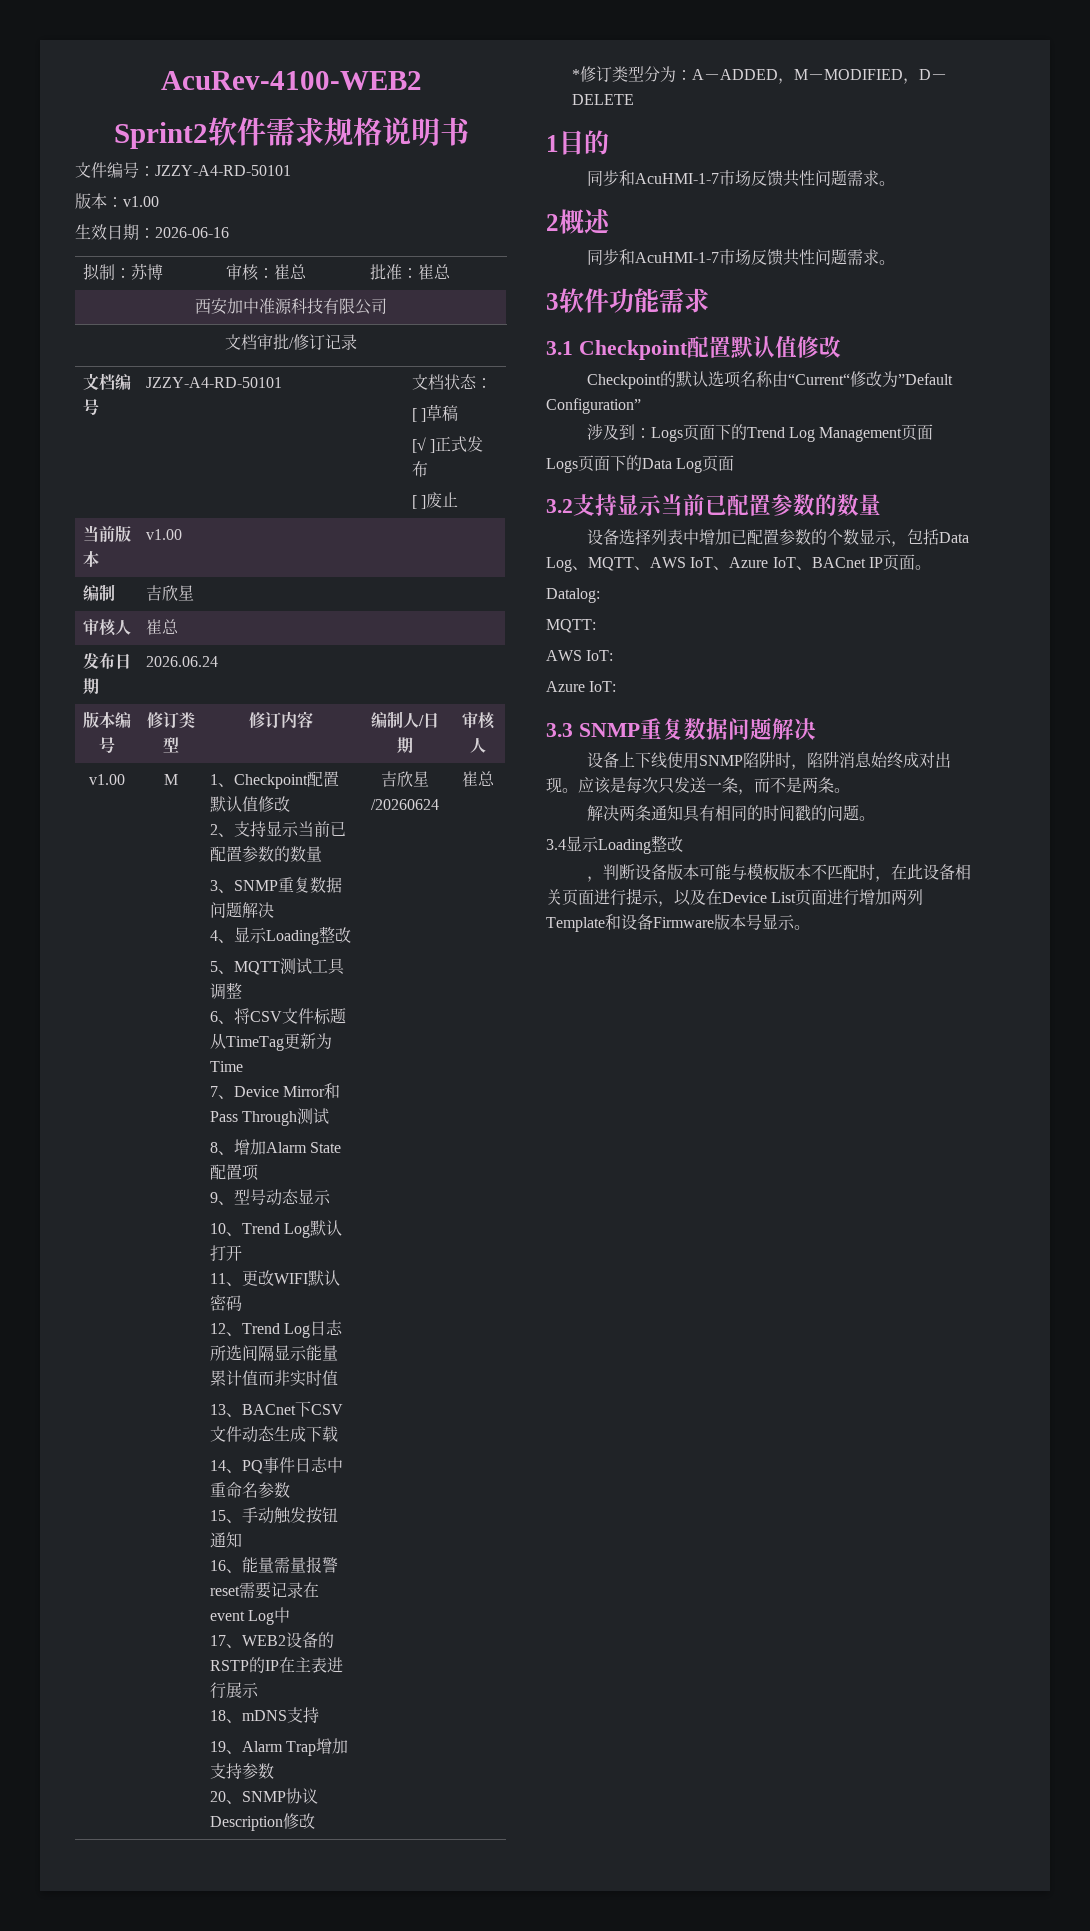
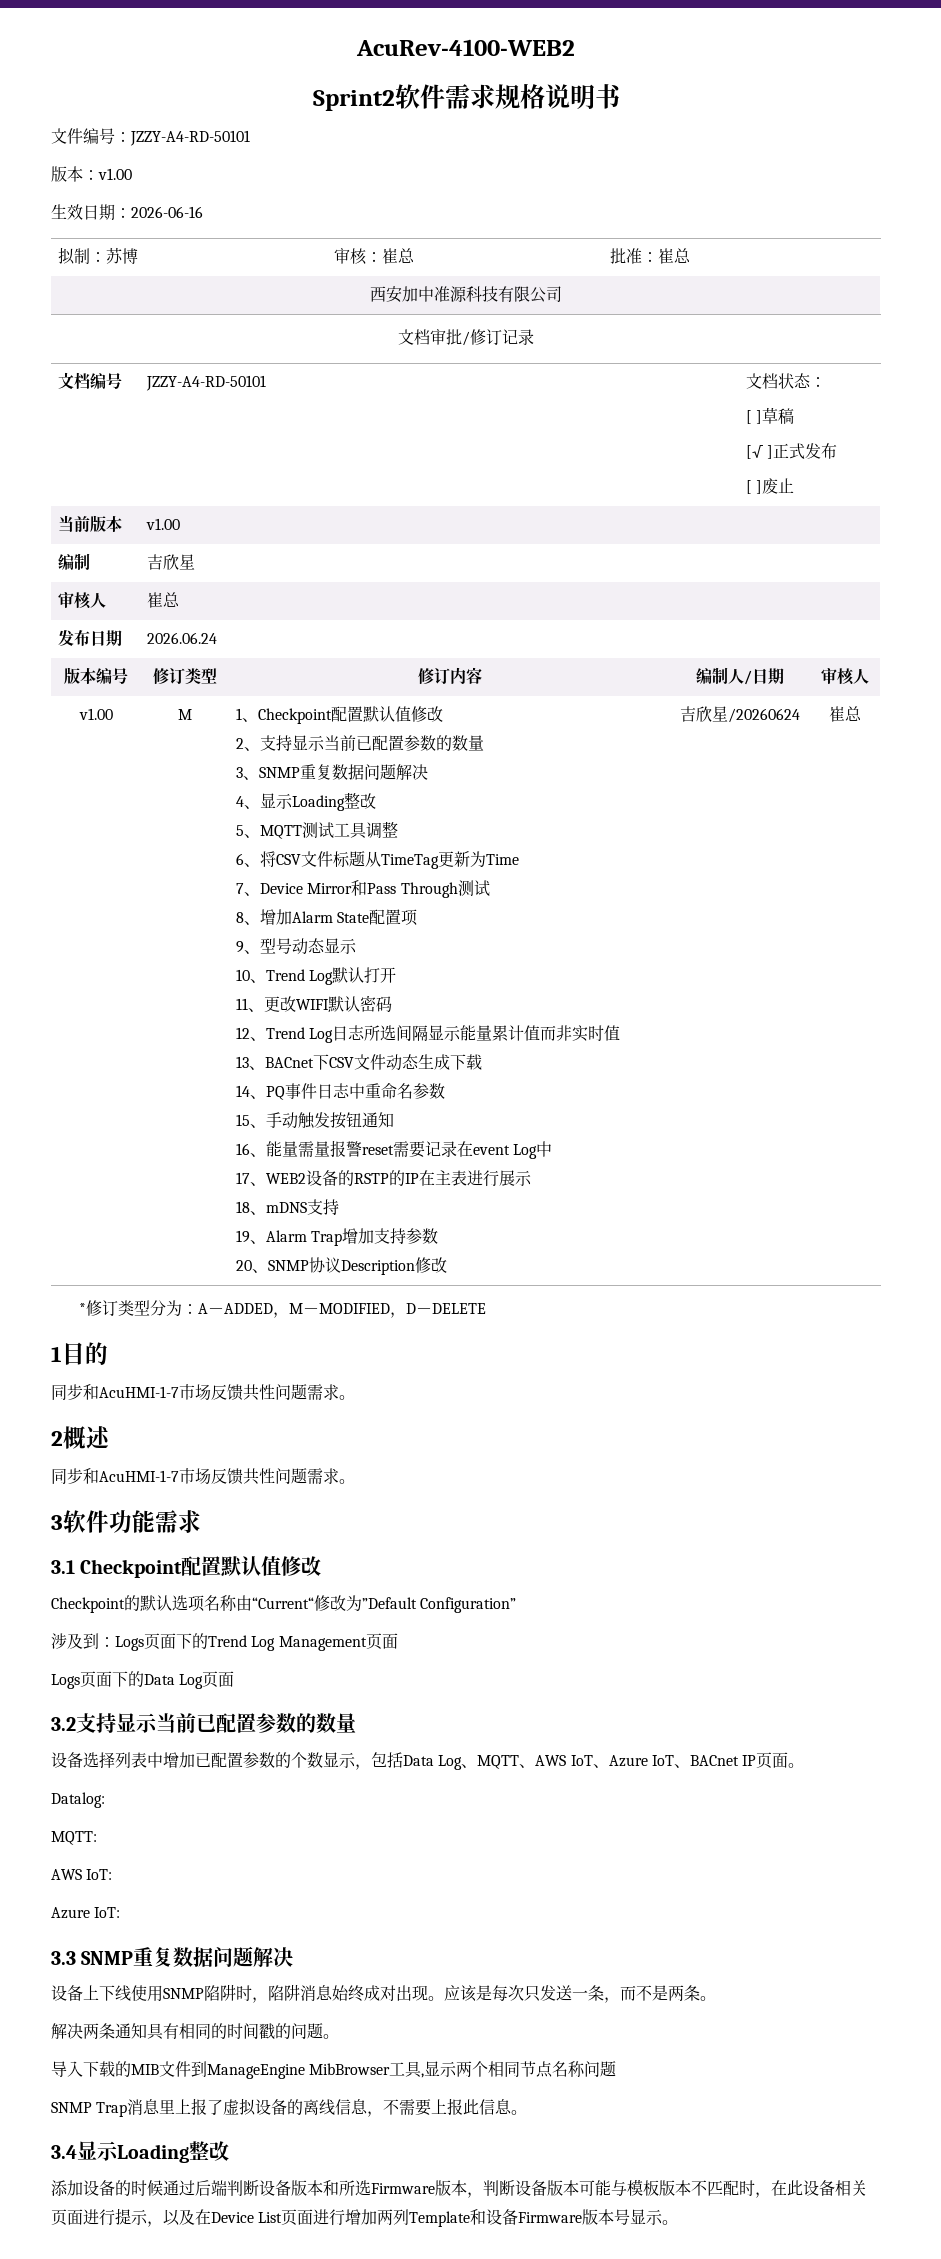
[546,835,683,854] 3.4显示Loading整改 // -> [51,2061,617,2079] [51,2098,528,2117] [51,2141,229,2163] [51,2180,467,2197] 导入下载的MIB文件到ManageEngine MibBrowser工具,显示两个相同节点名称问题 // SNMP Trap消息里上报了虚拟设备的离线信息，不需要上报此信息。 // 3.4显示Loading整改 // 添加设备的时候通过后端判断设备版本和所选Firmware版本

